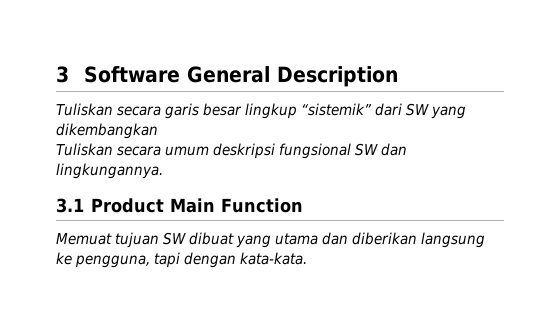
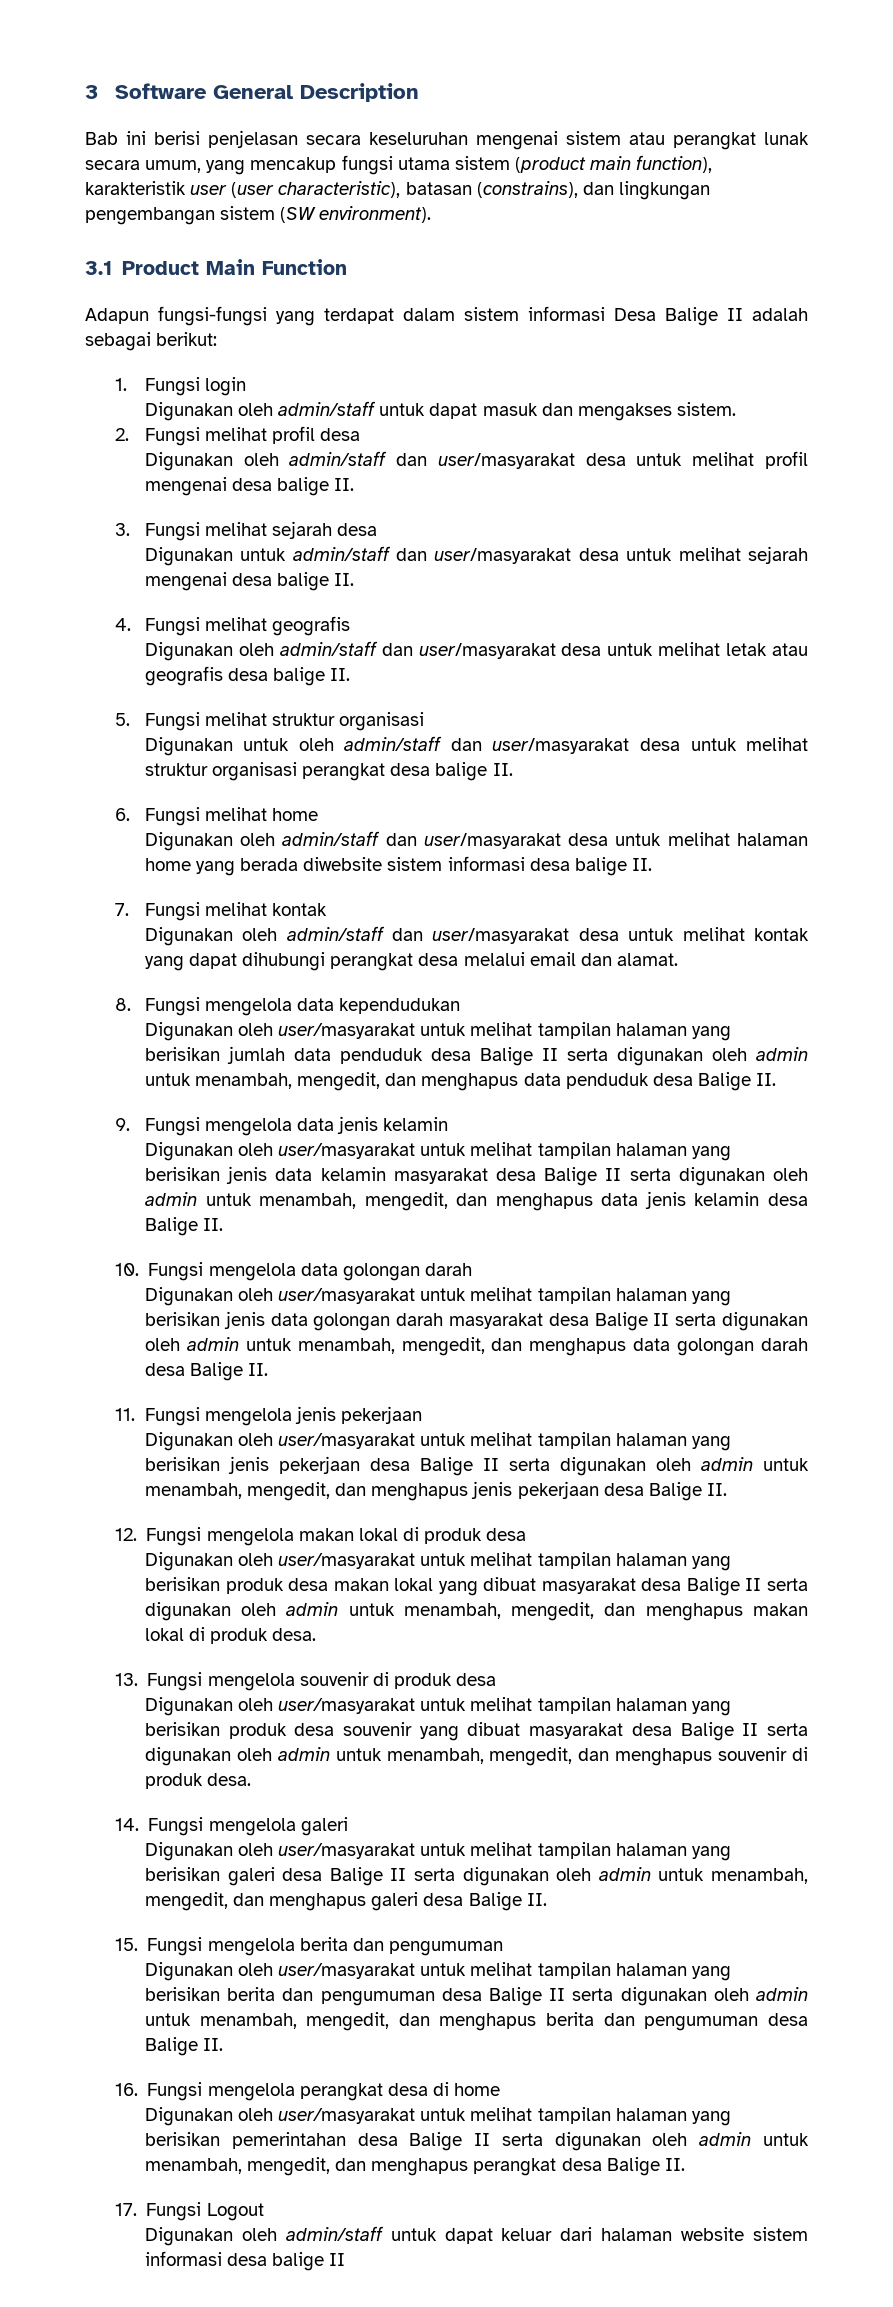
[56,103,466,119] [56,123,158,139] [56,143,407,159] [56,163,163,179] [56,198,304,213] [56,232,485,248] [56,252,307,268] Tuliskan secara garis besar lingkup “sistemik” dari SW yang dikembangkan // Tuliskan secara umum deskripsi fungsional SW dan lingkungannya. // 3.1 Product Main Function // Memuat tujuan SW dibuat yang utama dan diberikan langsung ke pengguna, tapi dengan kata-kata. -> [85,130,809,150] [85,155,713,175] [85,181,710,200] [85,206,432,225] [85,259,347,275] [85,306,808,326] [85,332,218,351] [114,377,247,396] [144,401,736,421] [114,426,361,446] [144,451,809,471] [144,477,355,496] [114,521,378,541] [144,546,809,566] [144,572,355,591] [114,616,351,636] [144,641,808,661] [144,666,351,686] [114,712,425,731] [144,736,809,756] [144,762,513,781] [114,807,319,826] [144,831,809,851] [144,856,652,876] [114,902,328,921] [144,926,810,946] [144,952,678,971] [114,997,461,1016] [144,1022,731,1041] [144,1046,809,1066] [144,1072,777,1091] [114,1116,449,1136] [144,1142,731,1161] [144,1166,808,1186] [144,1191,808,1211] [144,1217,224,1236] [114,1262,472,1281] [144,1287,731,1306] [144,1311,808,1331] [144,1337,809,1356] [144,1362,269,1381] [114,1406,423,1426] [144,1432,731,1451] [144,1456,809,1476] [144,1481,727,1501] [114,1527,527,1546] [144,1552,731,1571] [144,1577,808,1596] [144,1602,809,1621] [144,1627,317,1644] [114,1672,497,1691] [144,1697,731,1716] [144,1722,808,1741] [144,1747,809,1766] [144,1773,252,1789] [114,1817,348,1836] [144,1842,731,1861] [144,1867,808,1886] [144,1892,547,1911] [114,1937,503,1956] [144,1962,731,1981] [144,1987,808,2006] [144,2012,809,2031] [144,2037,224,2056] [114,2082,501,2101] [144,2107,731,2126] [144,2132,809,2151] [144,2157,685,2176] [114,2202,264,2221] [144,2226,808,2246] [144,2251,346,2271] Bab ini berisi penjelasan secara keseluruhan mengenai sistem atau perangkat lunak secara umum, yang mencakup fungsi utama sistem (product main function), karakteristik user (user characteristic), batasan (constrains), dan lingkungan pengembangan sistem (SW environment). // 3.1 Product Main Function // Adapun fungsi-fungsi yang terdapat dalam sistem informasi Desa Balige II adalah sebagai berikut: // 1. Fungsi login // Digunakan oleh admin/staff untuk dapat masuk dan mengakses sistem. // 2. Fungsi melihat profil desa // Digunakan oleh admin/staff dan user/masyarakat desa untuk melihat profil mengenai desa balige II. // 3. Fungsi melihat sejarah desa // Digunakan untuk admin/staff dan user/masyarakat desa untuk melihat sejarah mengenai desa balige II. // 4. Fungsi melihat geografis // Digunakan oleh admin/staff dan user/masyarakat desa untuk melihat letak atau geografis desa balige II. // 5. Fungsi melihat struktur organisasi // Digunakan untuk oleh admin/staff dan user/masyarakat desa untuk melihat struktur organisasi perangkat desa balige II. // 6. Fungsi melihat home // Digunakan oleh admin/staff dan user/masyarakat desa untuk melihat halaman home yang berada diwebsite sistem informasi desa balige II. // 7. Fungsi melihat kontak // Digunakan oleh admin/staff dan user/masyarakat desa untuk melihat kontak yang dapat dihubungi perangkat desa melalui email dan alamat. // 8. Fungsi mengelola data kependudukan // Digunakan oleh user/masyarakat untuk melihat tampilan halaman yang berisikan jumlah data penduduk desa Balige II serta digunakan oleh admin untuk menambah, mengedit, dan menghapus data penduduk desa Balige II. // 9. Fungsi mengelola data jenis kelamin // Digunakan oleh user/masyarakat untuk melihat tampilan halaman yang berisikan jenis data kelamin masyarakat desa Balige II serta digunakan oleh admin untuk menambah, mengedit, dan menghapus data jenis kelamin desa Balige II. // 10. Fungsi mengelola data golongan darah // Digunakan oleh user/masyarakat untuk melihat tampilan halaman yang berisikan jenis data golongan darah masyarakat desa Balige II serta digunakan oleh admin untuk menambah, mengedit, dan menghapus data golongan darah desa Balige II. // 11. Fungsi mengelola jenis pekerjaan // Digunakan oleh user/masyarakat untuk melihat tampilan halaman yang berisikan jenis pekerjaan desa Balige II serta digunakan oleh admin untuk menambah, mengedit, dan menghapus jenis pekerjaan desa Balige II. // 12. Fungsi mengelola makan lokal di produk desa // Digunakan oleh user/masyarakat untuk melihat tampilan halaman yang berisikan produk desa makan lokal yang dibuat masyarakat desa Balige II serta digunakan oleh admin untuk menambah, mengedit, dan menghapus makan lokal di produk desa. // 13. Fungsi mengelola souvenir di produk desa // Digunakan oleh user/masyarakat untuk melihat tampilan halaman yang berisikan produk desa souvenir yang dibuat masyarakat desa Balige II serta digunakan oleh admin untuk menambah, mengedit, dan menghapus souvenir di produk desa. // 14. Fungsi mengelola galeri // Digunakan oleh user/masyarakat untuk melihat tampilan halaman yang berisikan galeri desa Balige II serta digunakan oleh admin untuk menambah, mengedit, dan menghapus galeri desa Balige II. // 15. Fungsi mengelola berita dan pengumuman // Digunakan oleh user/masyarakat untuk melihat tampilan halaman yang berisikan berita dan pengumuman desa Balige II serta digunakan oleh admin untuk menambah, mengedit, dan menghapus berita dan pengumuman desa Balige II. // 16. Fungsi mengelola perangkat desa di home // Digunakan oleh user/masyarakat untuk melihat tampilan halaman yang berisikan pemerintahan desa Balige II serta digunakan oleh admin untuk menambah, mengedit, dan menghapus perangkat desa Balige II. // 17. Fungsi Logout // Digunakan oleh admin/staff untuk dapat keluar dari halaman website sistem informasi desa balige II

